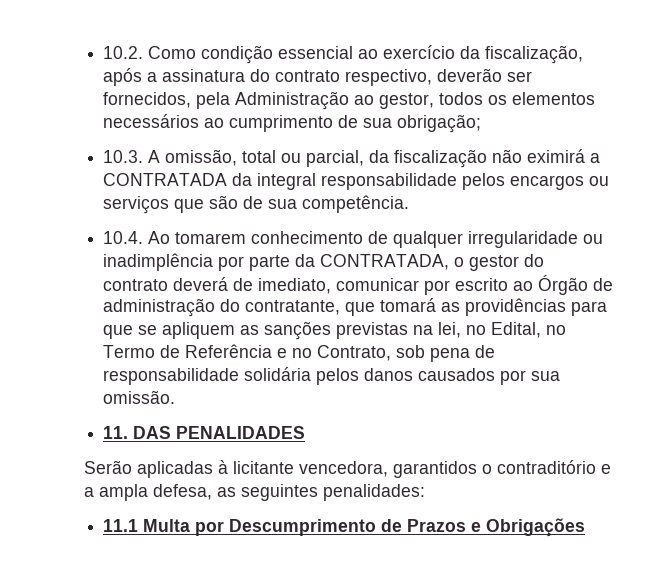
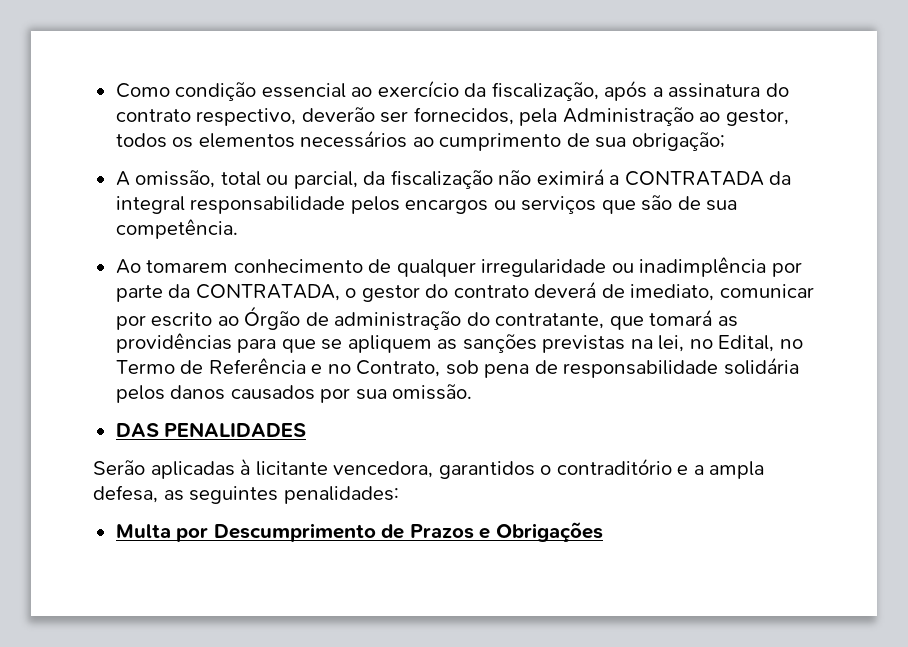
[103,46,144,59] 10.2. -> (115, 90) none
[103,150,144,163] 10.3. -> (725, 141) none
[103,231,144,244] 10.4. -> (238, 229) none
[103,426,129,439] 11. -> (473, 392) none
[103,519,139,532] 11.1 -> (399, 495) none

